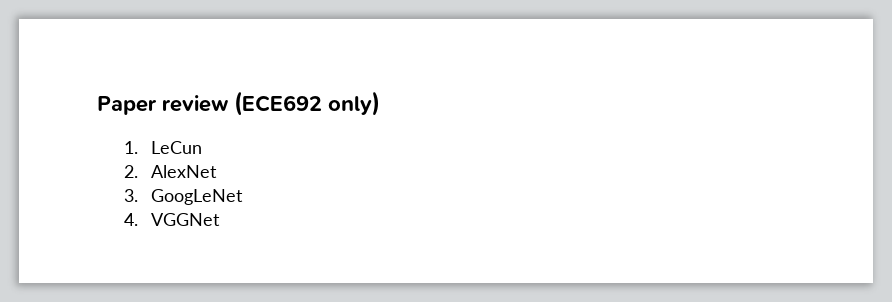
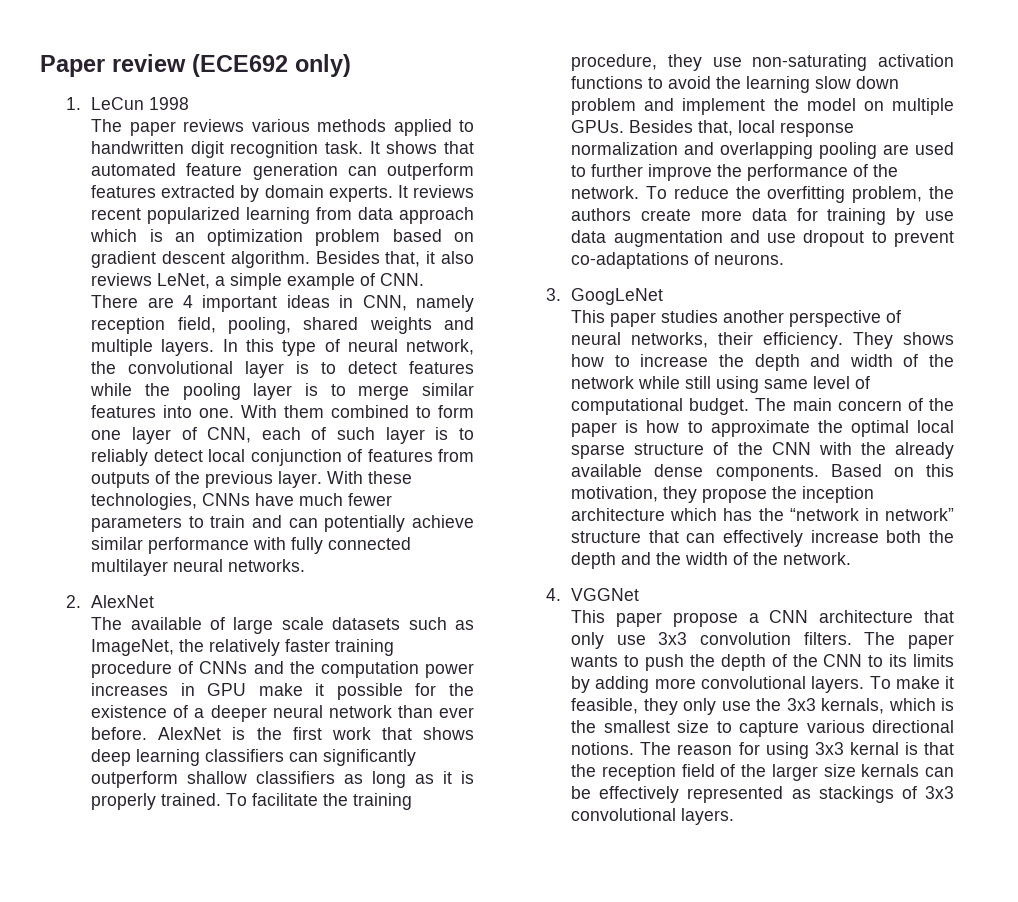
[124,165,218,178] [124,189,244,205] [124,213,221,226] // 2. AlexNet // 3. GoogLeNet // 4. VGGNet -> [149,97,190,110] [91,119,474,136] [91,141,475,158] [91,163,474,180] [91,185,475,202] [91,207,474,224] [90,229,474,246] [91,251,474,268] [91,273,425,290] [91,295,474,312] [91,317,475,334] [91,339,475,356] [91,361,474,378] [90,383,475,400] [91,405,474,418] [91,427,474,444] [91,449,474,466] [91,471,413,488] [91,493,393,510] [91,515,474,532] [91,537,412,554] [91,559,306,576] [65,595,155,608] [91,617,474,634] [91,639,395,656] [91,661,474,678] [91,683,474,700] [91,705,474,722] [91,727,474,740] [91,749,417,766] [91,771,475,788] [91,793,413,810] [571,54,954,71] [571,76,900,93] [571,98,954,115] [571,120,855,137] [571,142,954,159] [571,164,899,181] [571,186,954,203] [571,208,954,225] [571,230,954,247] [571,252,785,269] [545,288,664,305] [571,310,902,327] [571,332,954,349] [571,354,954,371] [571,376,871,393] [571,398,955,415] [571,420,954,437] [571,442,954,459] [571,464,954,481] [571,486,875,503] [571,508,954,521] [571,530,954,547] [571,552,852,569] [545,588,640,601] [571,610,954,627] [571,632,954,649] [570,654,954,671] [571,676,954,693] [571,698,954,715] [571,720,954,737] [571,742,954,759] [571,764,954,781] [571,786,955,803] [571,808,735,825] 1998 // The paper reviews various methods applied to handwritten digit recognition task. It shows that automated feature generation can outperform features extracted by domain experts. It reviews recent popularized learning from data approach which is an optimization problem based on gradient descent algorithm. Besides that, it also reviews LeNet, a simple example of CNN. There are 4 important ideas in CNN, namely reception field, pooling, shared weights and multiple layers. In this type of neural network, the convolutional layer is to detect features while the pooling layer is to merge similar features into one. With them combined to form one layer of CNN, each of such layer is to reliably detect local conjunction of features from outputs of the previous layer. With these technologies, CNNs have much fewer parameters to train and can potentially achieve similar performance with fully connected multilayer neural networks. // 2. AlexNet // The available of large scale datasets such as ImageNet, the relatively faster training procedure of CNNs and the computation power increases in GPU make it possible for the existence of a deeper neural network than ever before. AlexNet is the first work that shows deep learning classifiers can significantly outperform shallow classifiers as long as it is properly trained. To facilitate the training procedure, they use non-saturating activation functions to avoid the learning slow down problem and implement the model on multiple GPUs. Besides that, local response normalization and overlapping pooling are used to further improve the performance of the network. To reduce the overfitting problem, the authors create more data for training by use data augmentation and use dropout to prevent co-adaptations of neurons. // 3. GoogLeNet // This paper studies another perspective of neural networks, their efficiency. They shows how to increase the depth and width of the network while still using same level of computational budget. The main concern of the paper is how to approximate the optimal local sparse structure of the CNN with the already available dense components. Based on this motivation, they propose the inception architecture which has the “network in network” structure that can effectively increase both the depth and the width of the network. // 4. VGGNet // This paper propose a CNN architecture that only use 3x3 convolution filters. The paper wants to push the depth of the CNN to its limits by adding more convolutional layers. To make it feasible, they only use the 3x3 kernals, which is the smallest size to capture various directional notions. The reason for using 3x3 kernal is that the reception field of the larger size kernals can be effectively represented as stackings of 3x3 convolutional layers.

